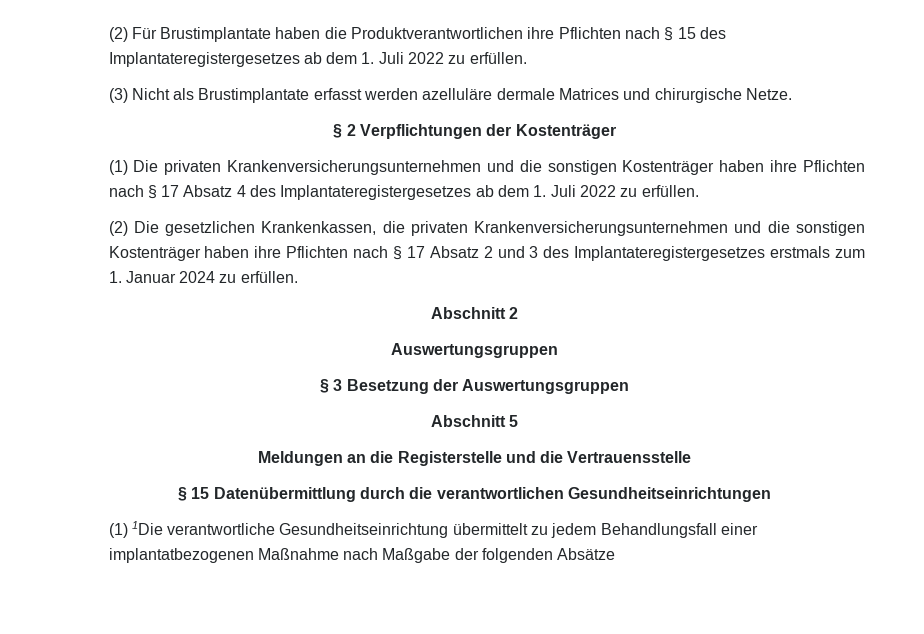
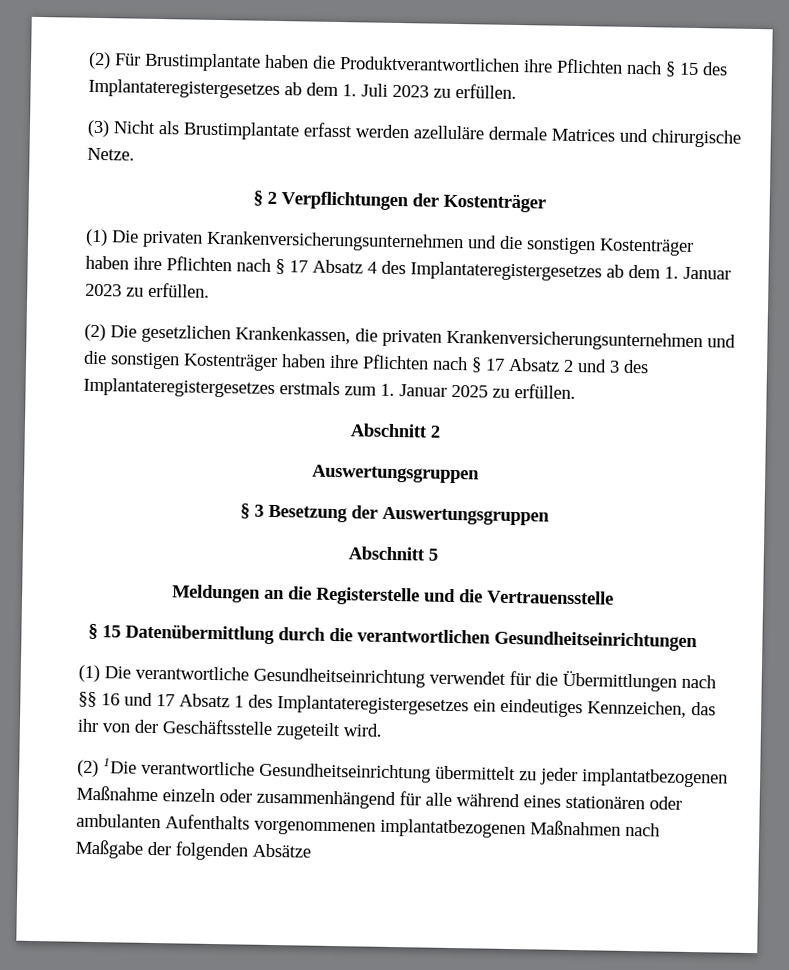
[408,52,445,64] 2022 -> [392,84,430,98] 2023
[550,185,617,197] Juli 2022 -> [683,266,732,280] [85,283,123,297] Januar 2023
[179,271,216,283] 2024 -> [451,384,489,398] 2025
(128, 530) none -> [104,665,717,692] [78,691,717,718] [77,718,383,741] [77,759,100,778] Die verantwortliche Gesundheitseinrichtung verwendet für die Übermittlungen nach §§ 16 und 17 Absatz 1 des Implantateregistergesetzes ein eindeutiges Kennzeichen, das ihr von der Geschäftsstelle zugeteilt wird. // (2)
[551,523,759,538] [108,548,339,563] jedem Behandlungsfall einer implantatbezogenen Maßnahme -> [540,767,729,788] [76,785,683,810] [76,813,622,839] jeder implantatbezogenen Maßnahme einzeln oder zusammenhängend für alle während eines stationären oder ambulanten Aufenthalts vorgenommenen implantatbezogenen Maßnahmen

